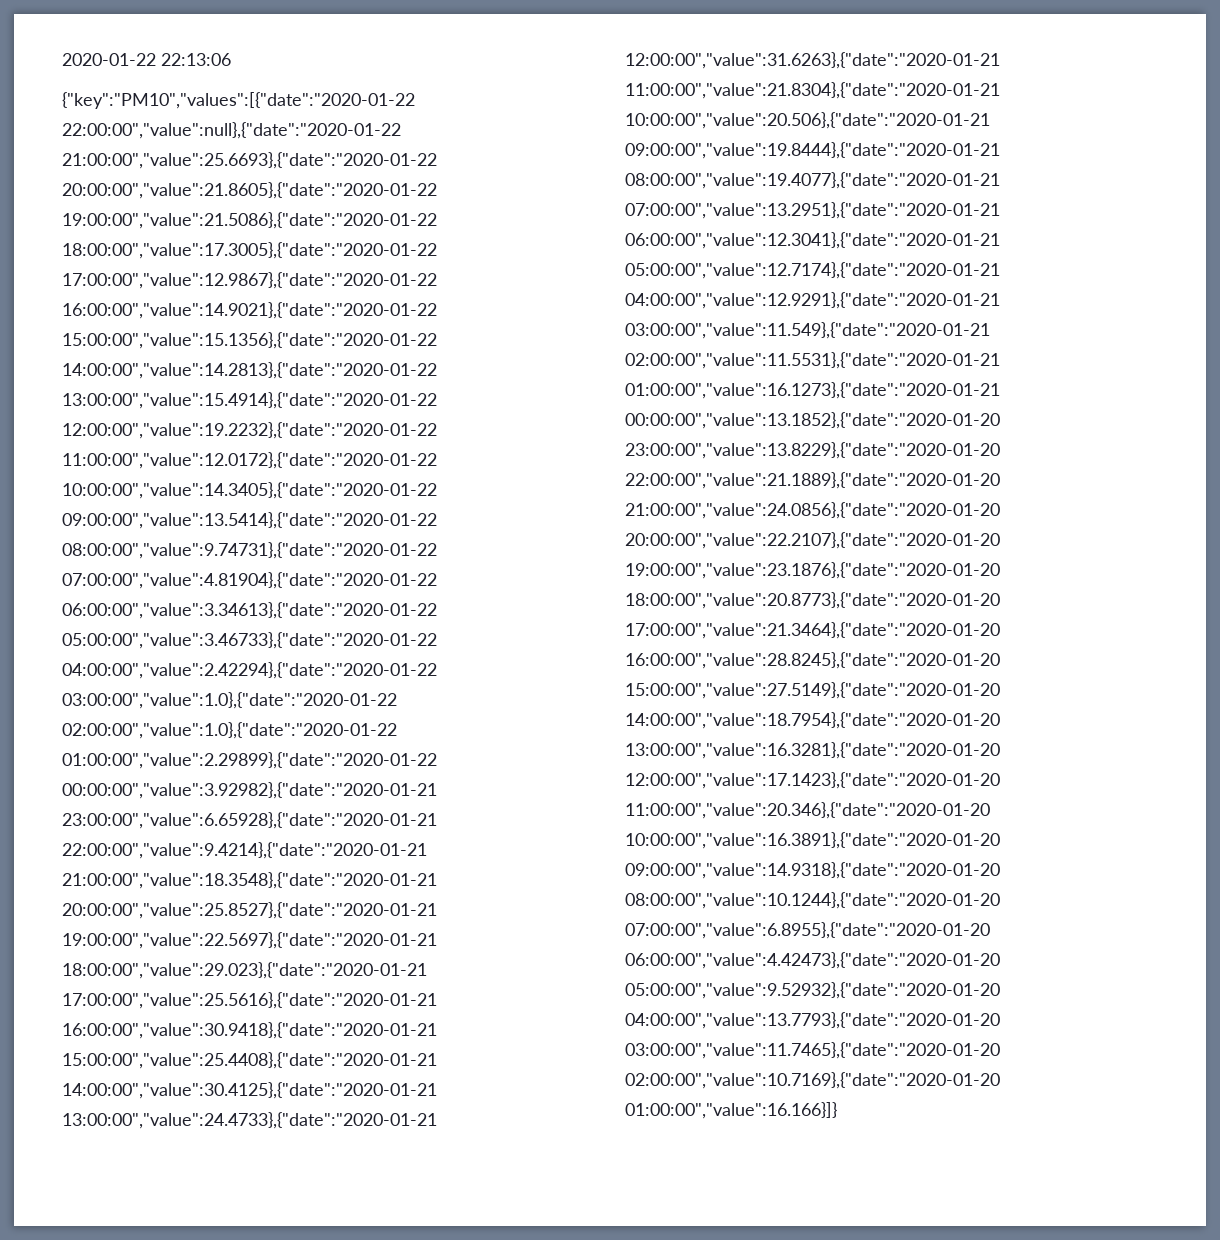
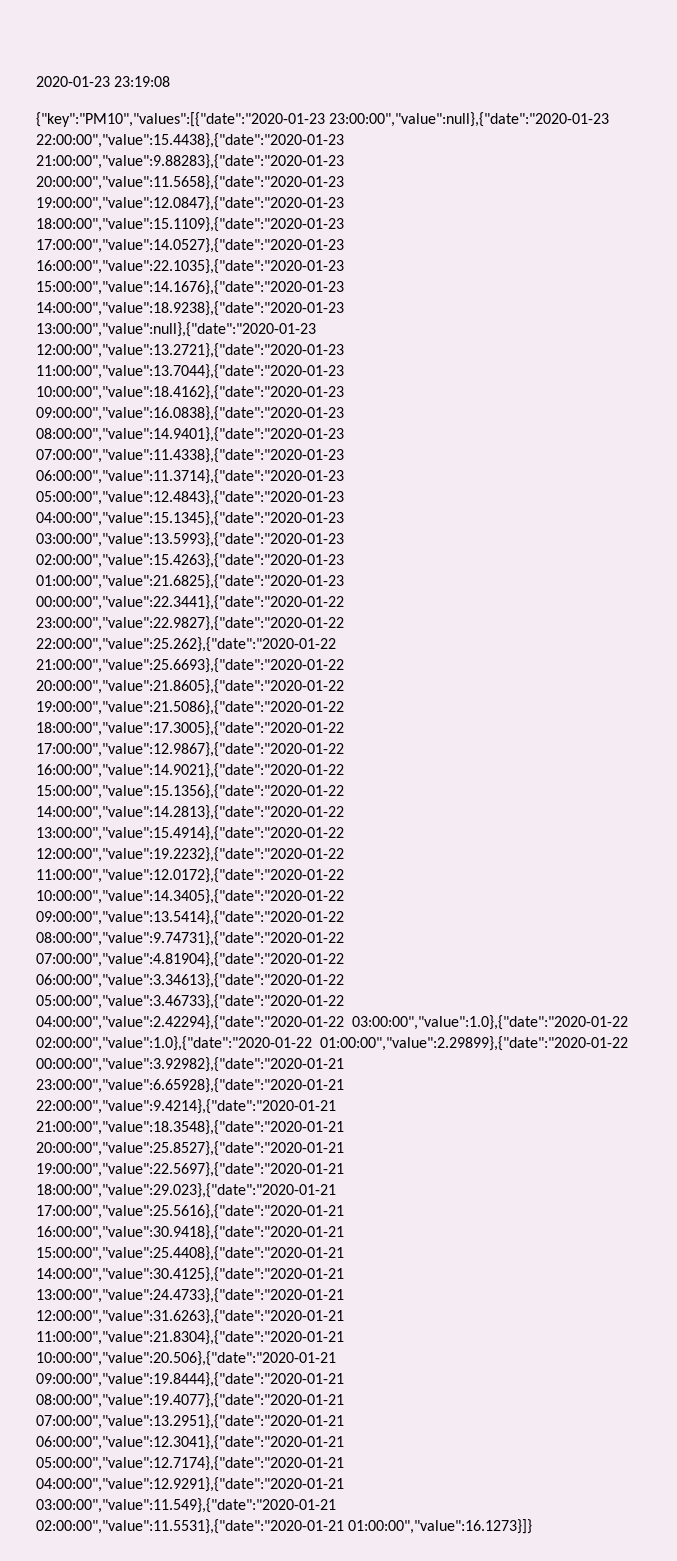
[62,53,231,66] [62,92,415,109] [62,122,401,139] 2020-01-22 22:13:06 // {"key":"PM10","values":[{"date":"2020-01-22 22:00:00","value":null},{"date":"2020-01-22 -> [36,76,171,87] [36,112,610,127] [36,133,344,148] [36,154,344,169] [36,175,344,190] [36,196,344,211] [36,217,344,232] [36,238,344,253] [36,259,344,274] [36,280,344,295] [36,301,344,316] [36,322,316,337] [36,343,344,358] [36,364,344,379] [36,385,344,400] [36,406,344,421] [36,427,344,442] [36,448,344,463] [36,469,344,484] [36,490,344,505] [36,511,344,526] [36,532,344,547] [36,553,344,568] [36,574,344,589] [36,595,344,610] [36,616,344,631] [36,637,336,652] 2020-01-23 23:19:08 // {"key":"PM10","values":[{"date":"2020-01-23 23:00:00","value":null},{"date":"2020-01-23 22:00:00","value":15.4438},{"date":"2020-01-23 21:00:00","value":9.88283},{"date":"2020-01-23 20:00:00","value":11.5658},{"date":"2020-01-23 19:00:00","value":12.0847},{"date":"2020-01-23 18:00:00","value":15.1109},{"date":"2020-01-23 17:00:00","value":14.0527},{"date":"2020-01-23 16:00:00","value":22.1035},{"date":"2020-01-23 15:00:00","value":14.1676},{"date":"2020-01-23 14:00:00","value":18.9238},{"date":"2020-01-23 13:00:00","value":null},{"date":"2020-01-23 12:00:00","value":13.2721},{"date":"2020-01-23 11:00:00","value":13.7044},{"date":"2020-01-23 10:00:00","value":18.4162},{"date":"2020-01-23 09:00:00","value":16.0838},{"date":"2020-01-23 08:00:00","value":14.9401},{"date":"2020-01-23 07:00:00","value":11.4338},{"date":"2020-01-23 06:00:00","value":11.3714},{"date":"2020-01-23 05:00:00","value":12.4843},{"date":"2020-01-23 04:00:00","value":15.1345},{"date":"2020-01-23 03:00:00","value":13.5993},{"date":"2020-01-23 02:00:00","value":15.4263},{"date":"2020-01-23 01:00:00","value":21.6825},{"date":"2020-01-23 00:00:00","value":22.3441},{"date":"2020-01-22 23:00:00","value":22.9827},{"date":"2020-01-22 22:00:00","value":25.262},{"date":"2020-01-22
[625,382,1000,399] [625,412,1000,429] [625,442,1000,459] [625,472,1000,489] [625,502,1000,519] [625,532,1000,549] [625,562,1000,579] [625,592,1000,609] [625,622,1000,639] [625,652,1000,669] [625,682,1000,699] [625,712,1000,729] [625,742,1000,759] [625,772,1000,789] [625,802,990,819] [625,832,1000,849] [625,862,1000,879] [625,892,1000,909] [625,922,990,939] [625,952,1000,969] [625,982,1000,999] [625,1012,1000,1029] [625,1042,1000,1059] [625,1072,1000,1089] [625,1102,837,1119] 01:00:00","value":16.1273},{"date":"2020-01-21 00:00:00","value":13.1852},{"date":"2020-01-20 23:00:00","value":13.8229},{"date":"2020-01-20 22:00:00","value":21.1889},{"date":"2020-01-20 21:00:00","value":24.0856},{"date":"2020-01-20 20:00:00","value":22.2107},{"date":"2020-01-20 19:00:00","value":23.1876},{"date":"2020-01-20 18:00:00","value":20.8773},{"date":"2020-01-20 17:00:00","value":21.3464},{"date":"2020-01-20 16:00:00","value":28.8245},{"date":"2020-01-20 15:00:00","value":27.5149},{"date":"2020-01-20 14:00:00","value":18.7954},{"date":"2020-01-20 13:00:00","value":16.3281},{"date":"2020-01-20 12:00:00","value":17.1423},{"date":"2020-01-20 11:00:00","value":20.346},{"date":"2020-01-20 10:00:00","value":16.3891},{"date":"2020-01-20 09:00:00","value":14.9318},{"date":"2020-01-20 08:00:00","value":10.1244},{"date":"2020-01-20 07:00:00","value":6.8955},{"date":"2020-01-20 06:00:00","value":4.42473},{"date":"2020-01-20 05:00:00","value":9.52932},{"date":"2020-01-20 04:00:00","value":13.7793},{"date":"2020-01-20 03:00:00","value":11.7465},{"date":"2020-01-20 02:00:00","value":10.7169},{"date":"2020-01-20 01:00:00","value":16.166}]} -> [348,1519,533,1534] 01:00:00","value":16.1273}]}

